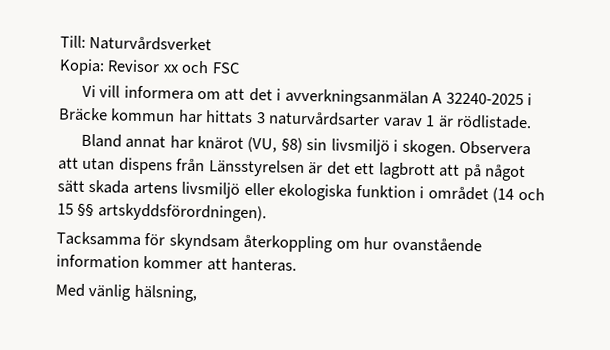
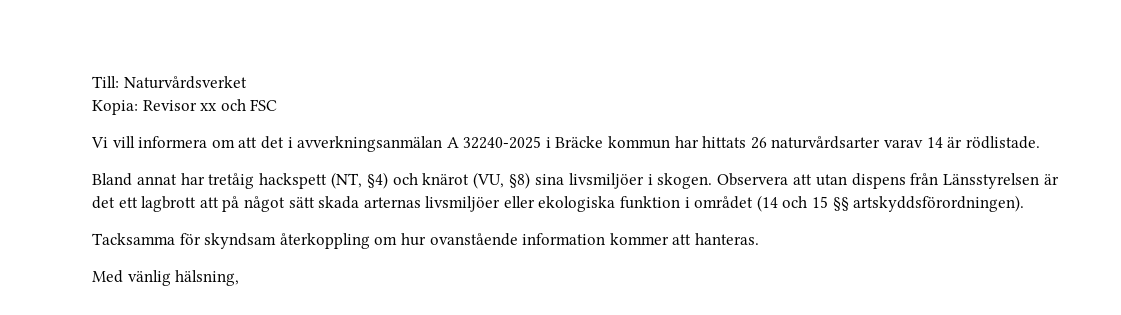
[255,112,266,124] 3 -> [750,137,767,149] 26
[425,115,436,127] 1 -> [926,137,943,148] 14
(194, 142) none -> [208,172,418,189] tretåig hackspett (NT, §4) och
[306,138,390,156] sin livsmiljö -> [534,173,644,189] sina livsmiljöer
[132,181,241,199] artens livsmiljö -> [363,196,501,212] arternas livsmiljöer

